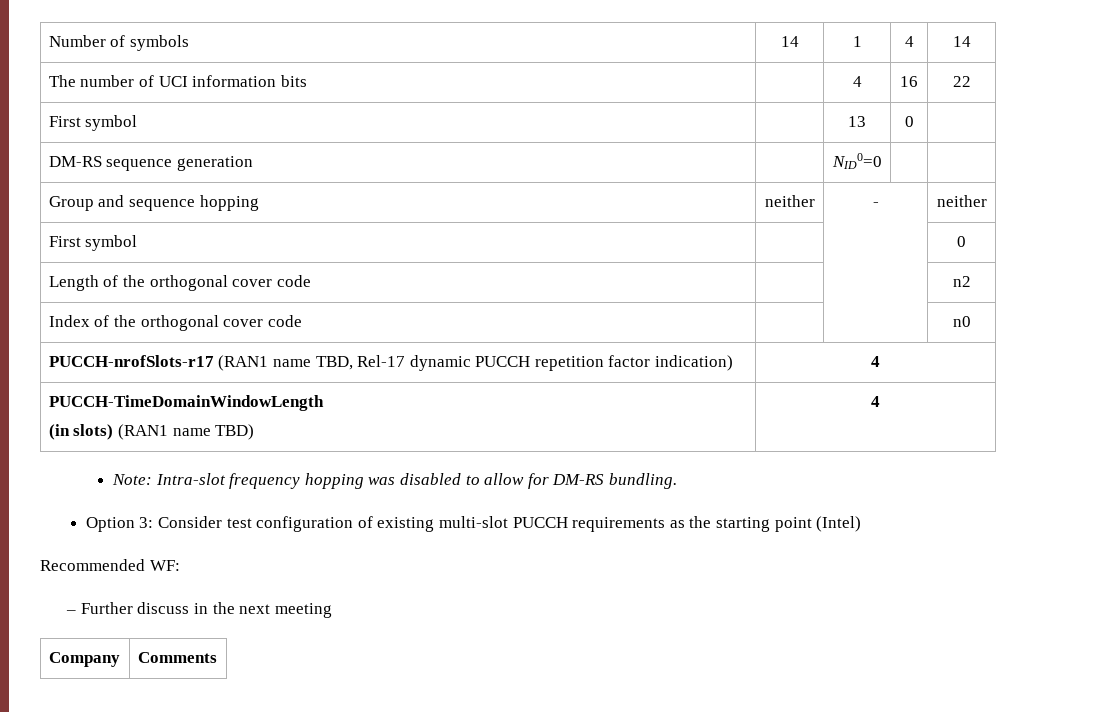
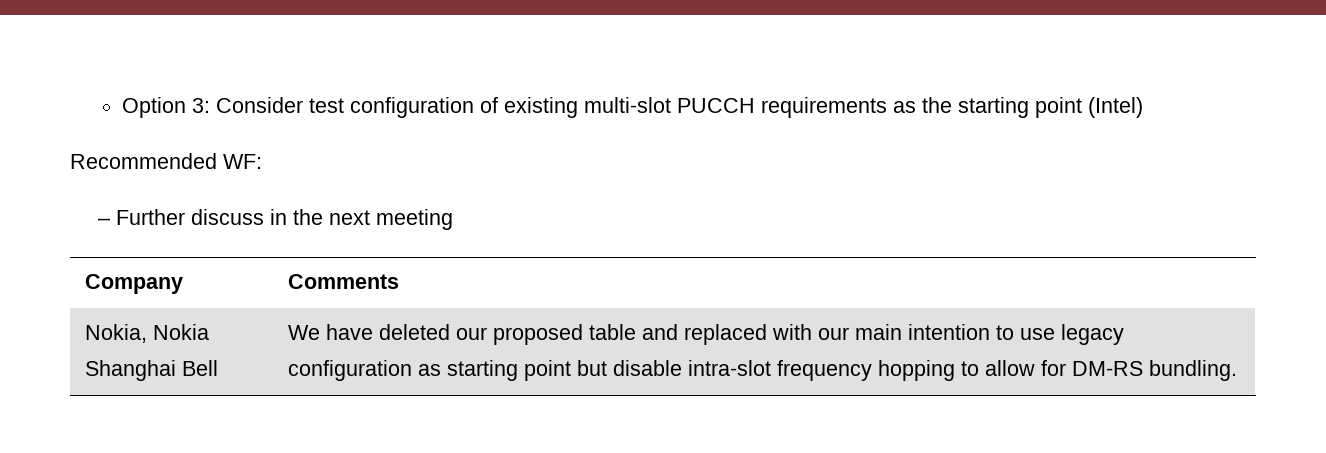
[48,35,189,51] [780,36,799,47] [852,36,862,47] [904,36,914,47] [952,36,971,47] [48,75,307,87] [852,76,862,87] [900,76,918,87] [952,76,971,87] [48,115,138,131] [848,116,866,127] [904,116,914,127] [48,156,253,171] [831,153,882,169] [48,195,259,211] [764,195,815,207] [872,202,879,207] [936,195,987,207] [48,235,138,251] [957,236,966,247] [48,275,311,291] [952,276,971,287] [48,315,302,331] [952,316,971,327] [48,355,734,371] [871,356,880,367] [48,395,324,411] [48,424,255,440] [871,396,880,407] [112,473,677,489] Number of symbols | 14 | 1 | 4 | 14 // The number of UCI information bits | | 4 | 16 | 22 // First symbol | | 13 | 0 | // DM-RS sequence generation | | NID0=0 | | // Group and sequence hopping | neither | - | neither // First symbol | | | 0 // Length of the orthogonal cover code | | | n2 // Index of the orthogonal cover code | | | n0 // PUCCH-nrofSlots-r17 (RAN1 name TBD, Rel-17 dynamic PUCCH repetition factor indication) | 4 // PUCCH-TimeDomainWindowLength // (in slots) (RAN1 name TBD) | 4 // Note: Intra-slot frequency hopping was disabled to allow for DM-RS bundling. // -> (122, 107) none
(217, 657) none -> [84,324,209,343] [84,360,218,381] [287,324,1124,345] [287,360,1237,381] // Nokia, Nokia Shanghai Bell | We have deleted our proposed table and replaced with our main intention to use legacy configuration as starting point but disable intra-slot frequency hopping to allow for DM-RS bundling.

